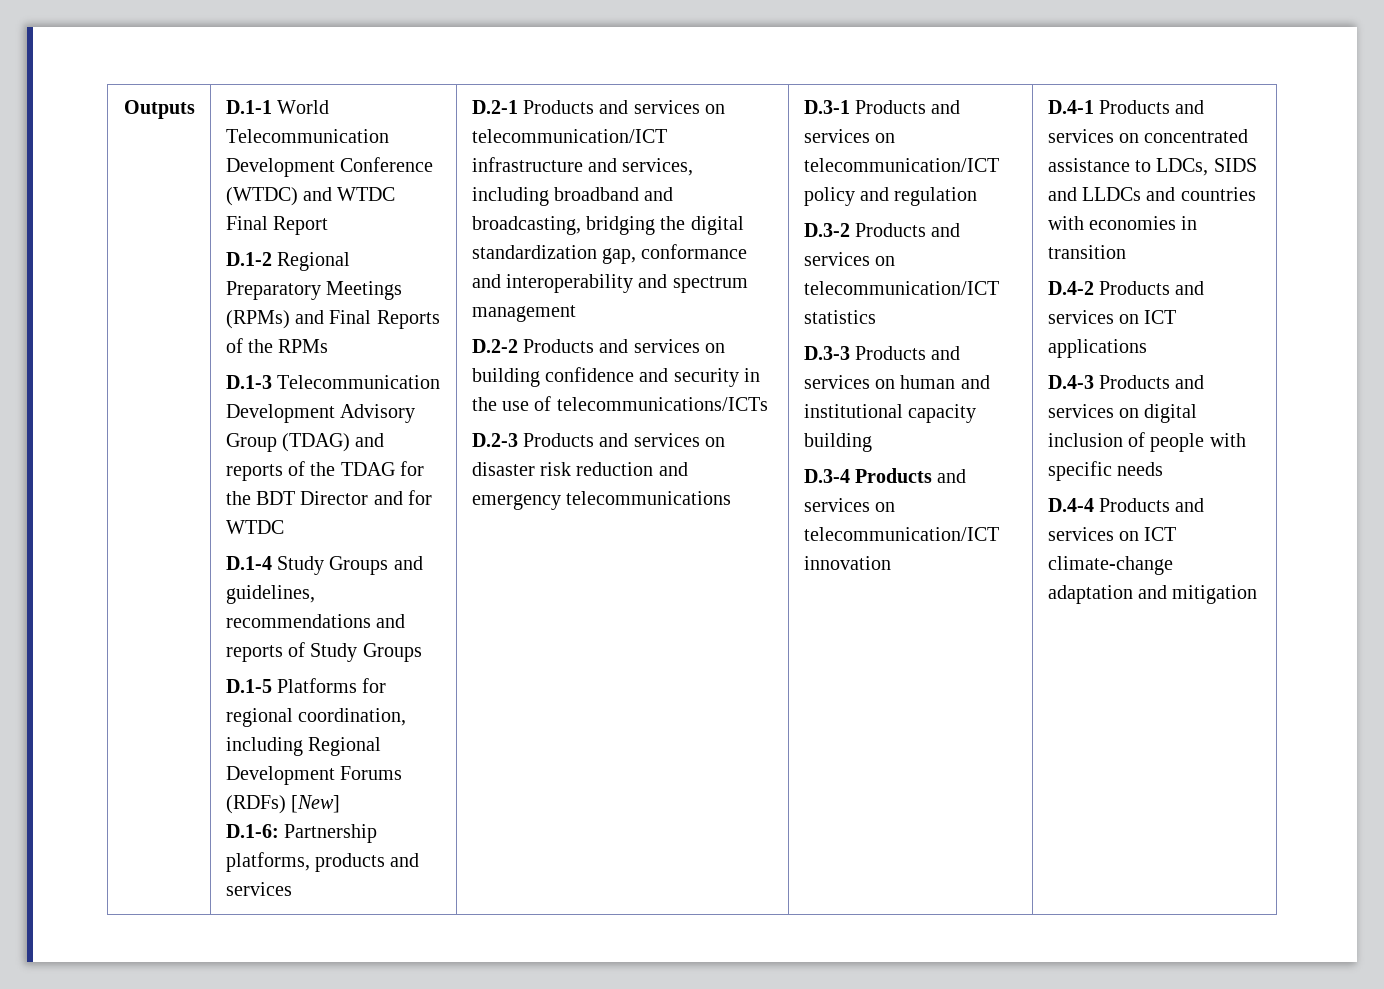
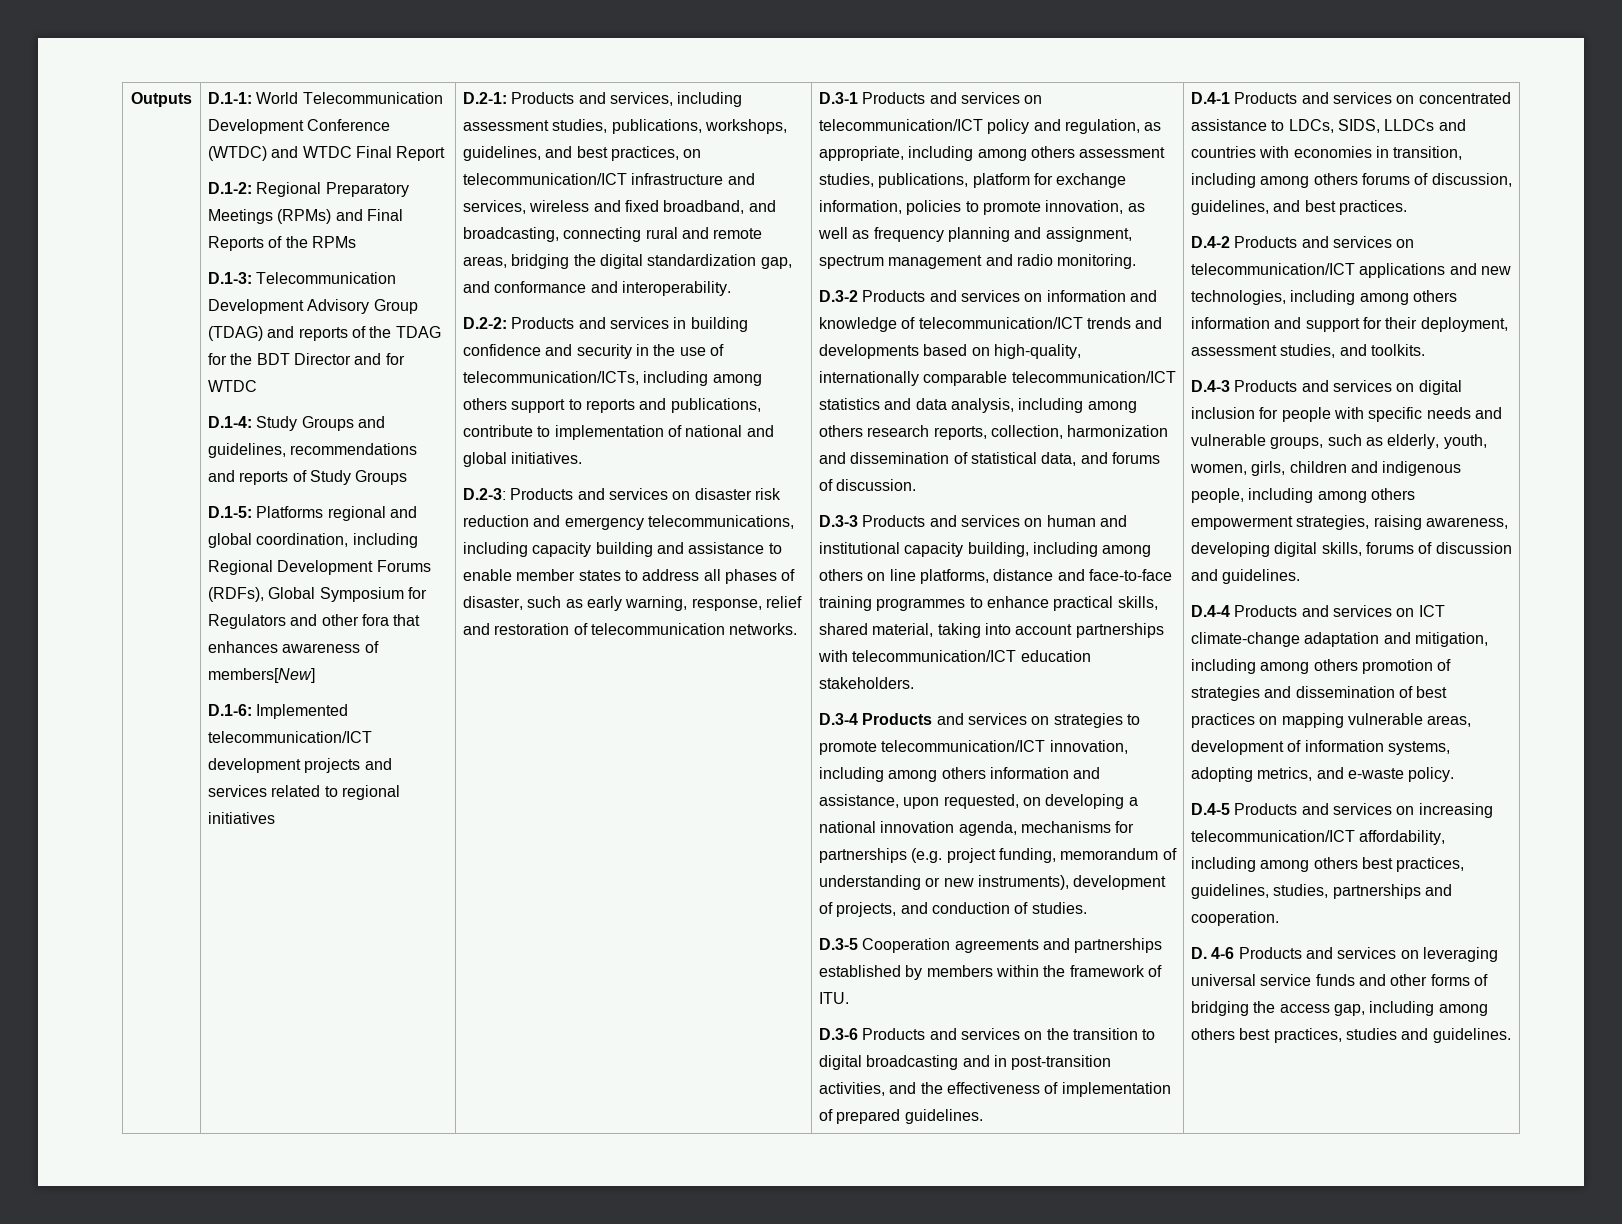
[225,100,272,114] D.1-1 -> [208,92,253,104] D.1-1:
[225,252,272,266] D.1-2 -> [208,182,253,194] D.1-2:
[225,375,272,389] D.1-3 -> [208,272,253,284] D.1-3:
[225,556,272,570] D.1-4 -> [208,416,253,428] D.1-4:
[225,678,387,693] [225,708,293,727] D.1-5 Platforms for regional -> [208,506,417,521] [208,533,253,548] D.1-5: Platforms regional and global
[225,795,341,814] [225,824,378,843] [225,852,420,872] [225,882,292,896] [471,100,700,114] (RDFs) [New] // D.1-6: Partnership platforms, products and services | D.2-1 Products and services -> [208,587,427,602] [208,614,421,629] [208,641,379,653] [208,668,316,683] [208,704,349,719] [208,731,373,743] [208,758,392,773] [208,785,400,800] [208,812,276,824] [463,92,743,107] [463,119,787,134] [463,146,679,161] (RDFs), Global Symposium for Regulators and other fora that enhances awareness of members[New] // D.1-6: Implemented telecommunication/ICT development projects and services related to regional initiatives | D.2-1: Products and services, including assessment studies, publications, workshops, guidelines, and best practices,
[471,187,674,206] [471,216,581,235] including broadband and broadcasting, -> [529,200,776,214] [463,227,763,242] [463,256,508,268] wireless and fixed broadband, and broadcasting, connecting rural and remote areas,
(637, 256) none -> [463,281,491,293] and
[506,274,748,293] [471,305,576,322] [471,339,726,353] interoperability and spectrum management // D.2-2 Products and services on -> [621,281,731,296] [463,317,687,329] interoperability. // D.2-2: Products and services in
[556,397,768,411] [471,433,518,447] telecommunications/ICTs // D.2-3 -> [463,371,762,386] [463,398,761,413] [463,425,774,440] [463,452,583,467] [463,488,507,500] telecommunication/ICTs, including among others support to reports and publications, contribute to implementation of national and global initiatives. // D.2-3:
[566,491,732,505] telecommunications -> [647,515,794,529] [463,542,782,557] [463,569,796,584] [463,596,802,611] [463,623,798,635] telecommunications, including capacity building and assistance to enable member states to address all phases of disaster, such as early warning, response, relief and restoration of telecommunication networks.
[894,187,978,206] regulation -> [1064,119,1162,134] [819,146,1166,161] [819,173,1127,188] [819,200,1145,215] [818,227,1132,242] [819,254,1137,269] regulation, as appropriate, including among others assessment studies, publications, platform for exchange information, policies to promote innovation, as well as frequency planning and assignment, spectrum management and radio monitoring.
[803,281,999,295] [803,310,876,324] telecommunication/ICT statistics -> [1046,290,1157,302] [819,317,1163,332] [819,344,1081,359] [819,371,1176,386] [819,398,1137,413] [819,425,1169,440] [819,452,1160,466] [819,479,917,491] information and knowledge of telecommunication/ICT trends and developments based on high-quality, internationally comparable telecommunication/ICT statistics and data analysis, including among others research reports, collection, harmonization and dissemination of statistical data, and forums of discussion.
[803,433,872,452] building -> [967,542,1152,557] [819,569,1172,584] [819,596,1158,611] [819,623,1164,638] [818,650,1091,662] [819,677,915,689] building, including among others on line platforms, distance and face-to-face training programmes to enhance practical skills, shared material, taking into account partnerships with telecommunication/ICT education stakeholders.
[803,527,999,541] [803,556,891,570] telecommunication/ICT innovation -> [1053,713,1140,728] [819,740,1128,755] [819,767,1101,782] [819,794,1138,809] [819,821,1135,836] [819,848,1177,863] [819,875,1167,890] [819,902,1087,917] [819,938,1163,953] [819,965,1162,980] [819,992,850,1004] [819,1028,1156,1040] [819,1055,1112,1070] [819,1082,1171,1097] [819,1109,983,1124] strategies to promote telecommunication/ICT innovation, including among others information and assistance, upon requested, on developing a national innovation agenda, mechanisms for partnerships (e.g. project funding, memorandum of understanding or new instruments), development of projects, and conduction of studies. // D.3-5 Cooperation agreements and partnerships established by members within the framework of ITU. // D.3-6 Products and services on the transition to digital broadcasting and in post-transition activities, and the effectiveness of implementation of prepared guidelines.
[1213,158,1257,172] [1047,187,1077,201] SIDS and -> [1337,119,1380,133] SIDS,
[1047,245,1126,259] transition -> [1393,146,1463,160] [1191,173,1512,188] [1191,200,1407,215] transition, including among others forums of discussion, guidelines, and best practices.
[1144,310,1177,324] ICT -> [1191,263,1356,275] telecommunication/ICT
(1147, 348) none -> [1449,263,1511,275] [1191,290,1457,305] [1191,317,1508,332] [1191,344,1425,358] and new technologies, including among others information and support for their deployment, assessment studies, and toolkits.
[1128,432,1146,447] of -> [1259,407,1279,419] for
(1164, 469) none -> [1474,407,1502,419] [1191,434,1487,449] [1190,461,1462,476] [1191,488,1415,503] [1191,515,1508,530] [1191,542,1512,557] [1191,569,1301,584] and vulnerable groups, such as elderly, youth, women, girls, children and indigenous people, including among others empowerment strategies, raising awareness, developing digital skills, forums of discussion and guidelines.
[1172,585,1258,604] mitigation -> [1414,632,1488,647] [1191,659,1452,674] [1191,686,1448,701] [1191,713,1472,728] [1191,740,1450,755] [1191,767,1455,782] [1191,803,1493,818] [1191,830,1446,845] [1191,857,1465,872] [1191,884,1452,899] [1191,911,1280,926] [1191,947,1498,962] [1191,974,1488,986] [1191,1001,1488,1016] [1191,1028,1511,1043] mitigation, including among others promotion of strategies and dissemination of best practices on mapping vulnerable areas, development of information systems, adopting metrics, and e-waste policy. // D.4-5 Products and services on increasing telecommunication/ICT affordability, including among others best practices, guidelines, studies, partnerships and cooperation. // D. 4-6 Products and services on leveraging universal service funds and other forms of bridging the access gap, including among others best practices, studies and guidelines.

